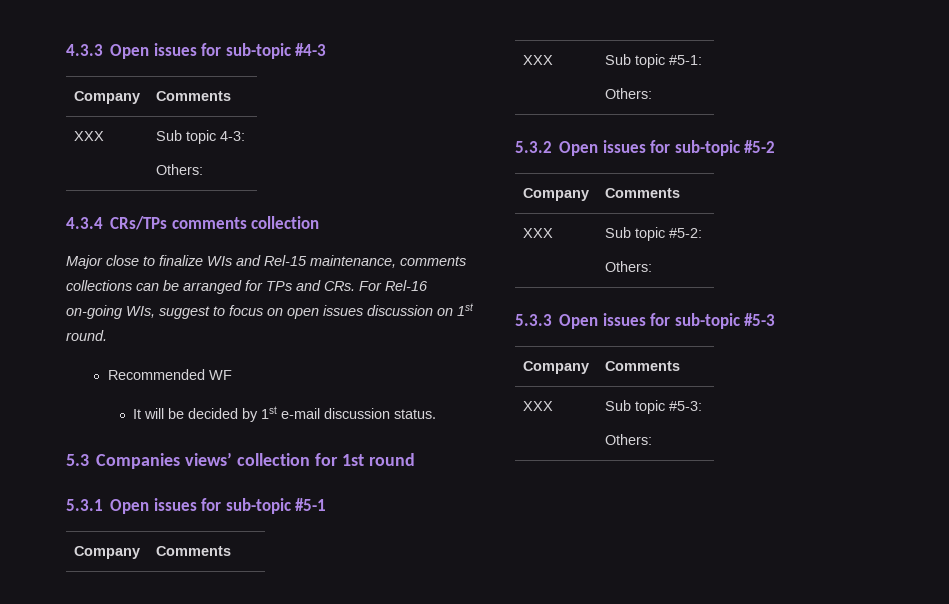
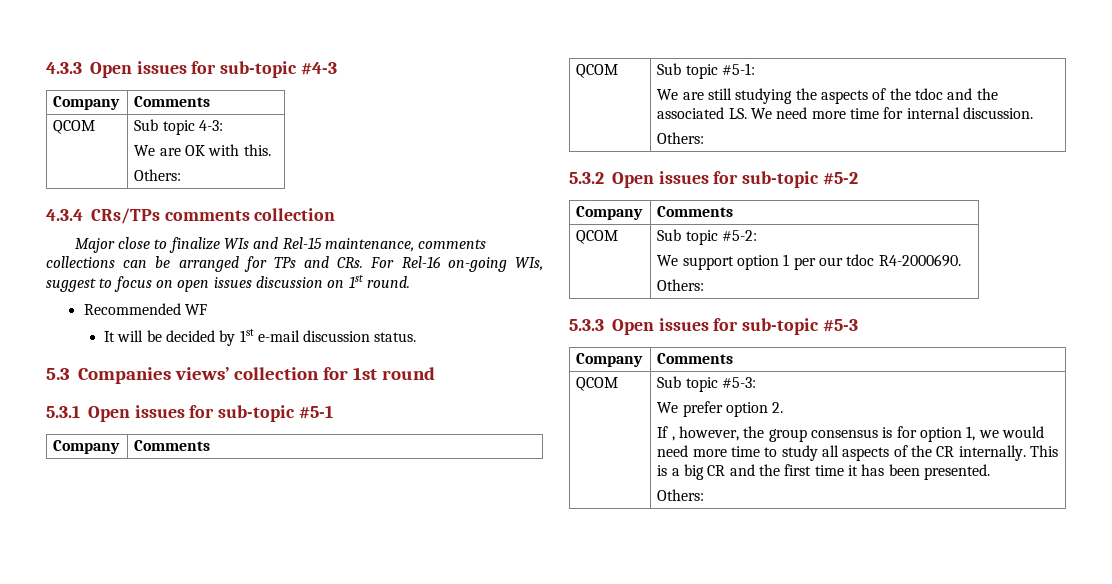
[73,131,104,141] XXX -> [53,120,96,134] QCOM
(245, 136) none -> [134,144,271,156] // We are OK with this.
[522,55,553,65] XXX -> [576,64,619,78] QCOM
(702, 60) none -> [657,88,998,104] [657,107,1033,119] // We are still studying the aspects of the tdoc and the associated LS. We need more time for internal discussion.
[522,228,553,238] XXX -> [576,230,619,244] QCOM
(702, 233) none -> [657,254,961,270] // We support option 1 per our tdoc R4-2000690.
[522,401,553,411] XXX -> [576,377,619,391] QCOM
(702, 406) none -> [657,401,784,417] [657,426,1044,442] [657,445,1058,461] [657,464,990,480] // We prefer option 2. // If , however, the group consensus is for option 1, we would need more time to study all aspects of the CR internally. This is a big CR and the first time it has been presented.

